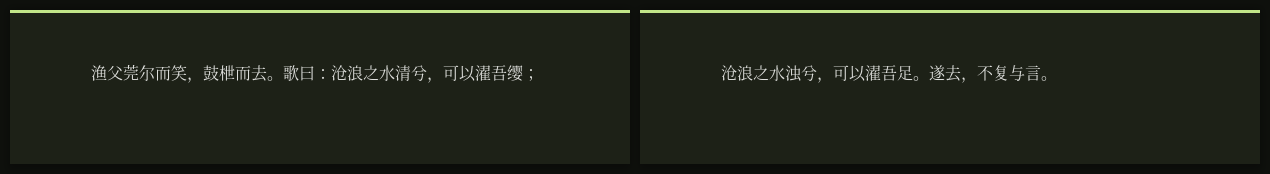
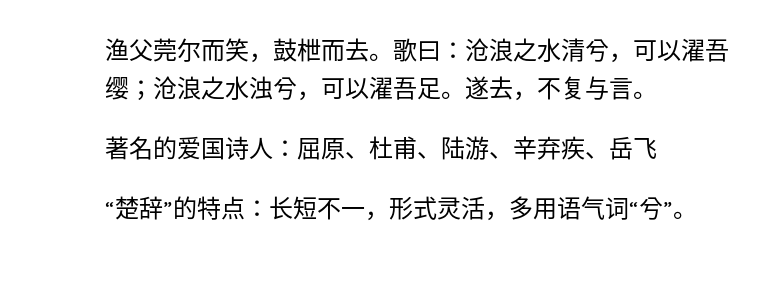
(1057, 78) none -> [105,136,657,160] [105,196,697,221] // 著名的爱国诗人：屈原、杜甫、陆游、辛弃疾、岳飞 // “楚辞”的特点：长短不一，形式灵活，多用语气词“兮”。

